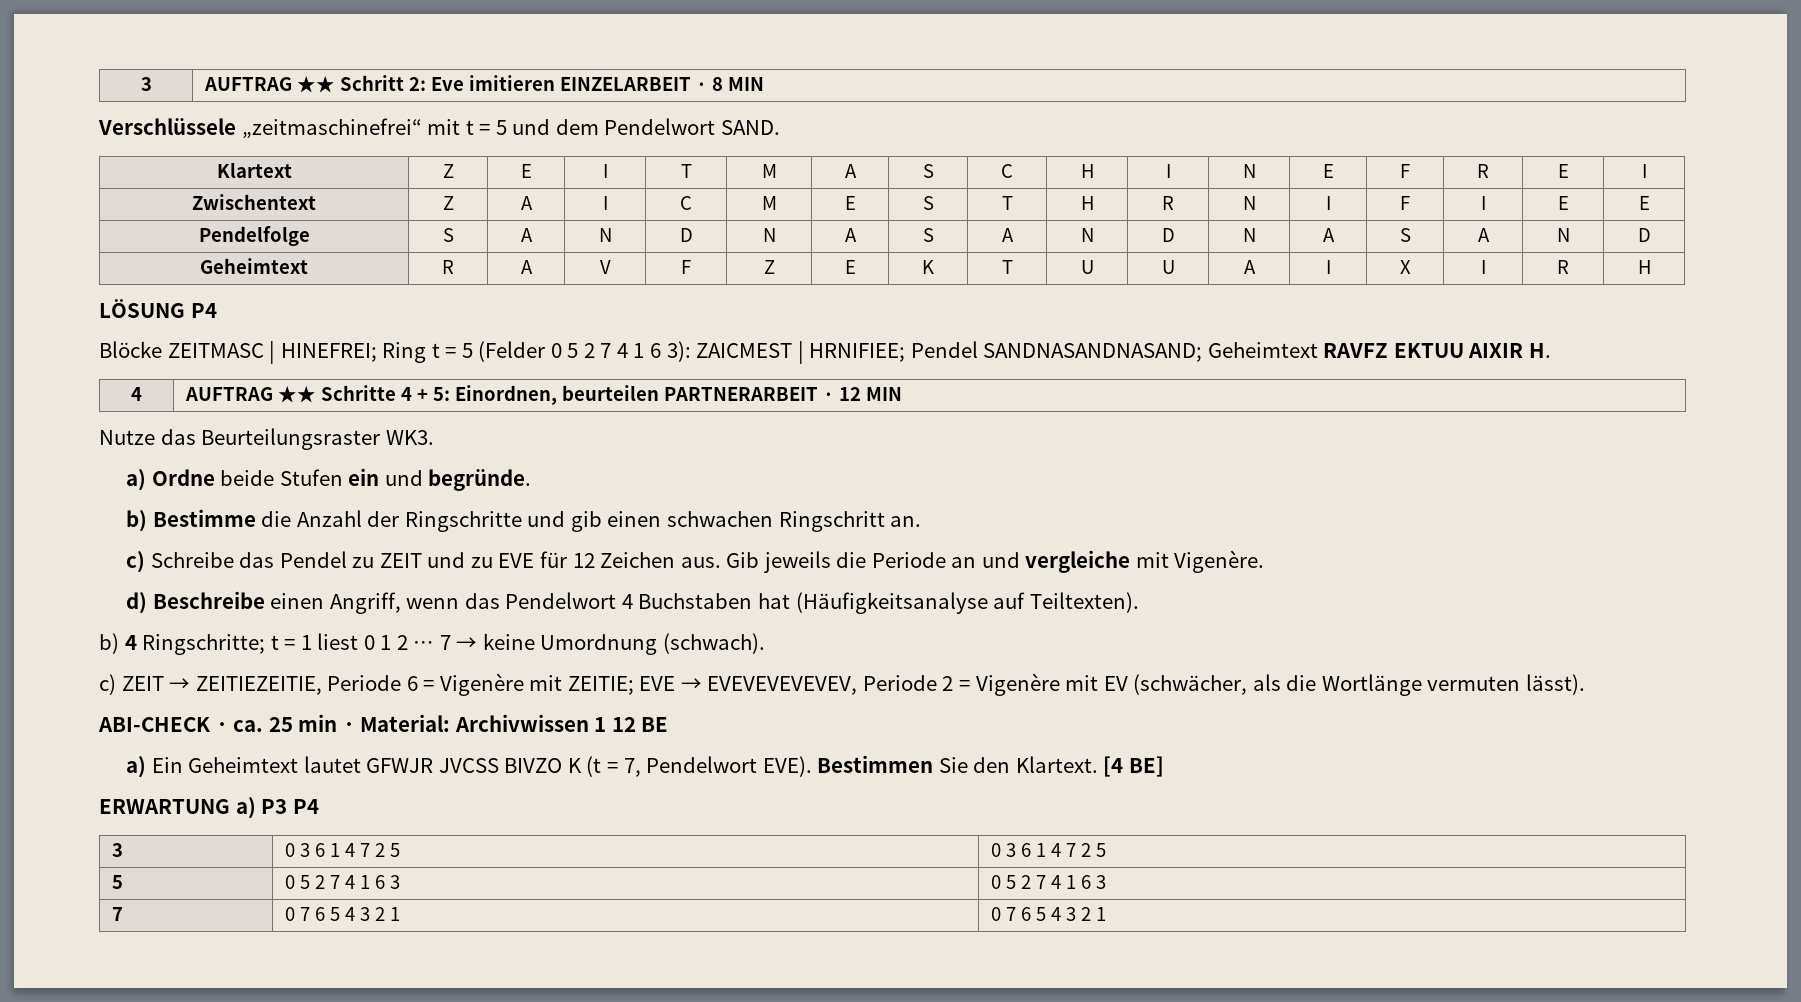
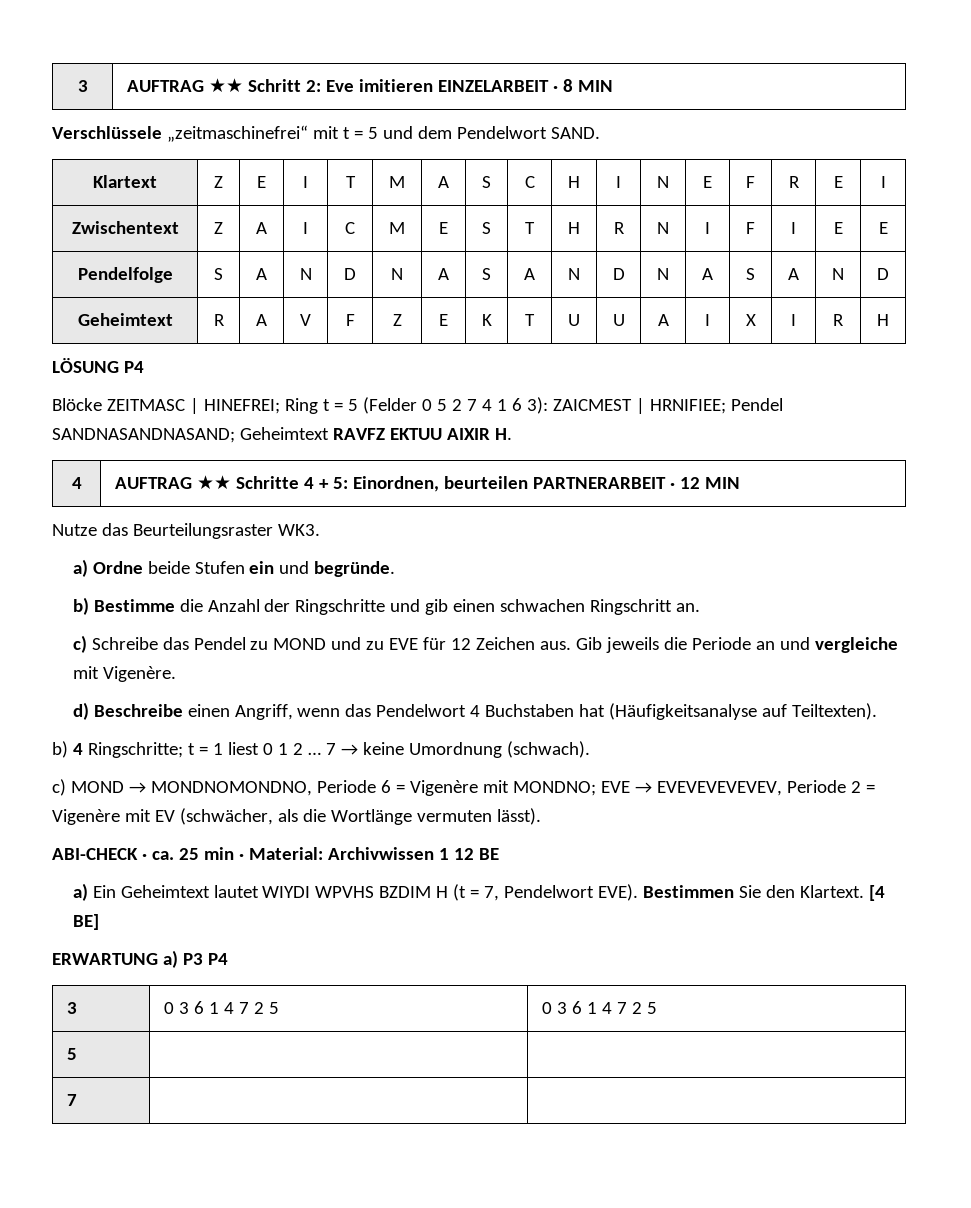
[379,553,422,568] ZEIT -> [273,638,327,650] MOND
[121,676,322,695] ZEIT → ZEITIEZEITIE, -> [70,781,312,796] MOND → MONDNOMONDNO,
[567,676,634,695] ZEITIE; -> [512,781,596,796] MONDNO;
[366,758,582,773] GFWJR JVCSS BIVZO K -> [262,886,449,898] WIYDI WPVHS BZDIM H
[284,875,400,889] [990,875,1106,889] [111,907,123,921] [284,907,400,921] [990,907,1106,921] 0 5 2 7 4 1 6 3 | 0 5 2 7 4 1 6 3 // 7 | 0 7 6 5 4 3 2 1 | 0 7 6 5 4 3 2 1 -> [66,1094,77,1106] | // 7 | |

